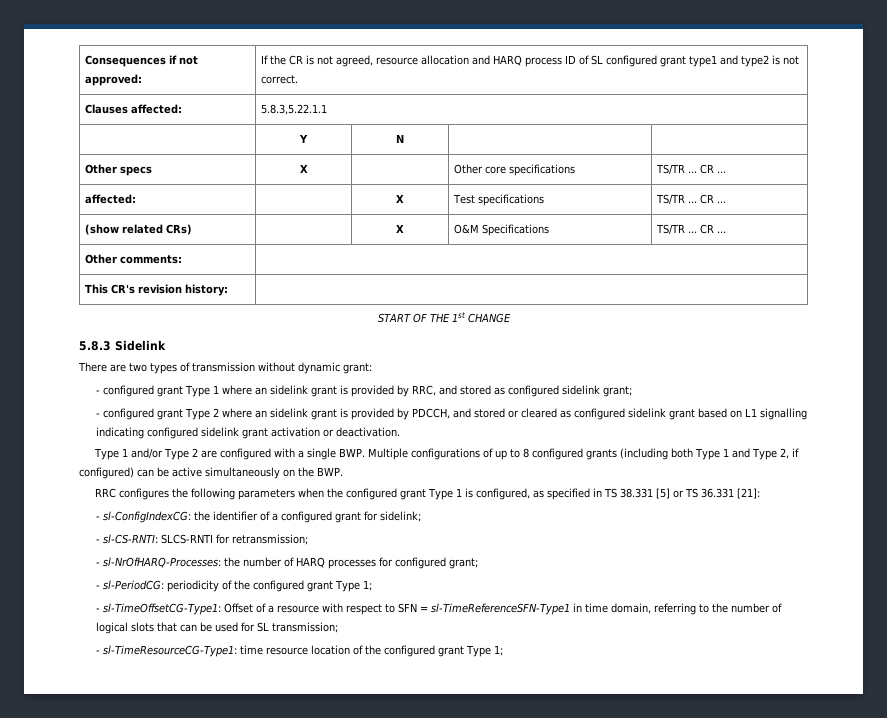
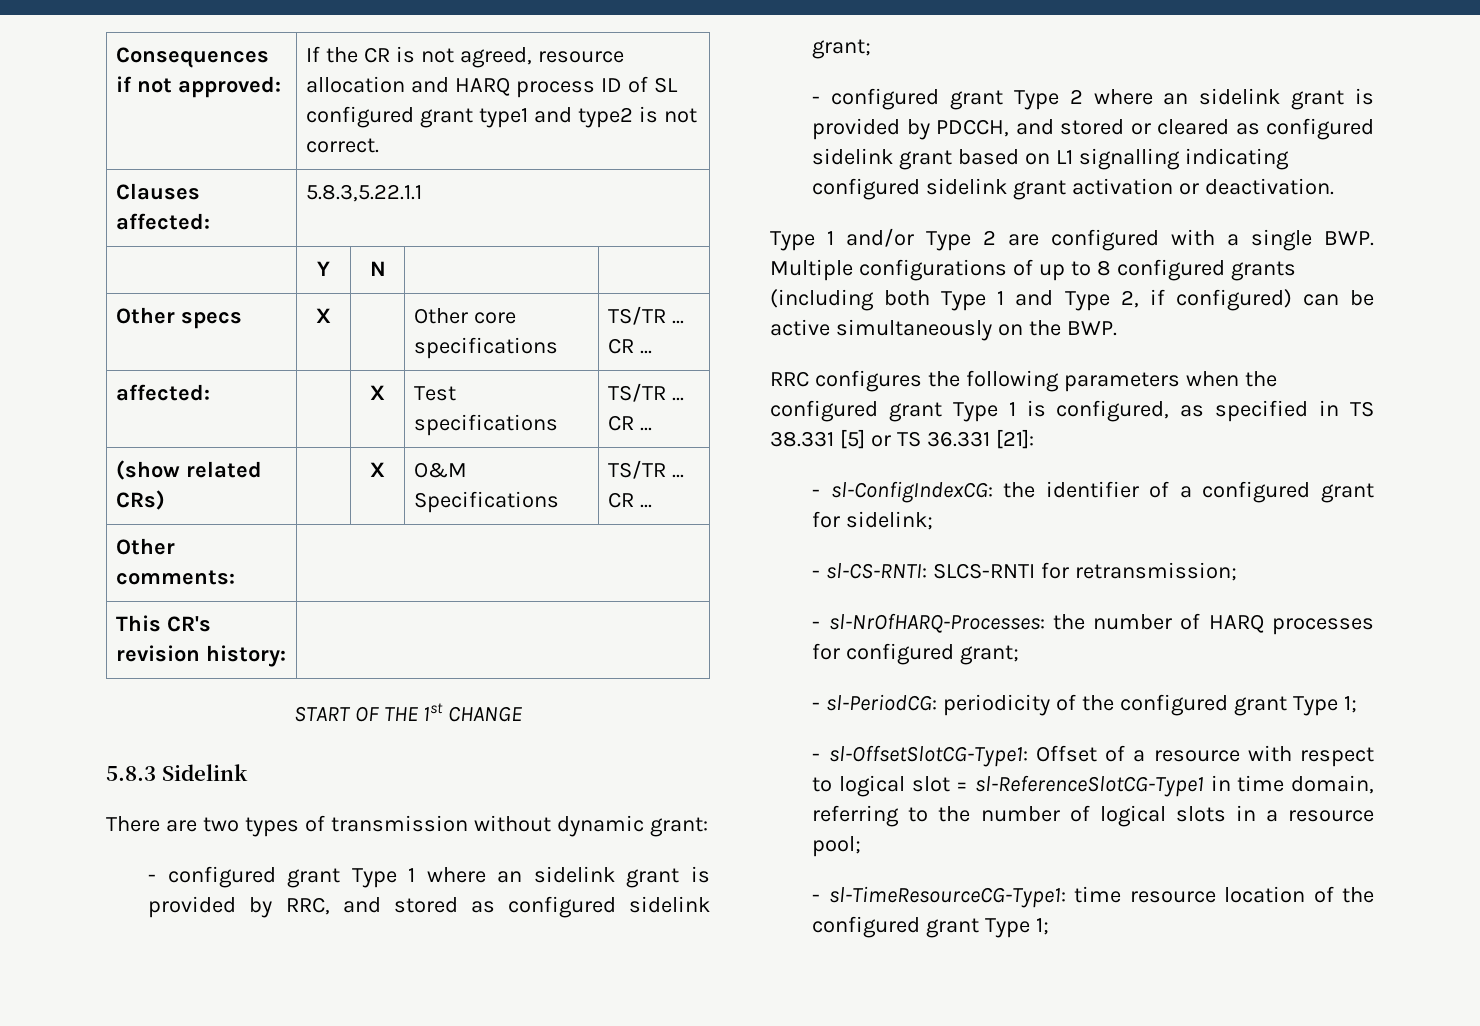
[103,603,222,615] sl-TimeOffsetCG-Type1: -> [828,745,1028,767] sl-OffsetSlotCG-Type1:
[398,603,571,615] SFN = sl-TimeReferenceSFN-Type1 -> [838,775,1204,797] logical slot = sl-ReferenceSlotCG-Type1
[157,622,339,633] that can be used for SL transmission; -> [1235,805,1374,822] [812,836,862,857] in a resource pool;

